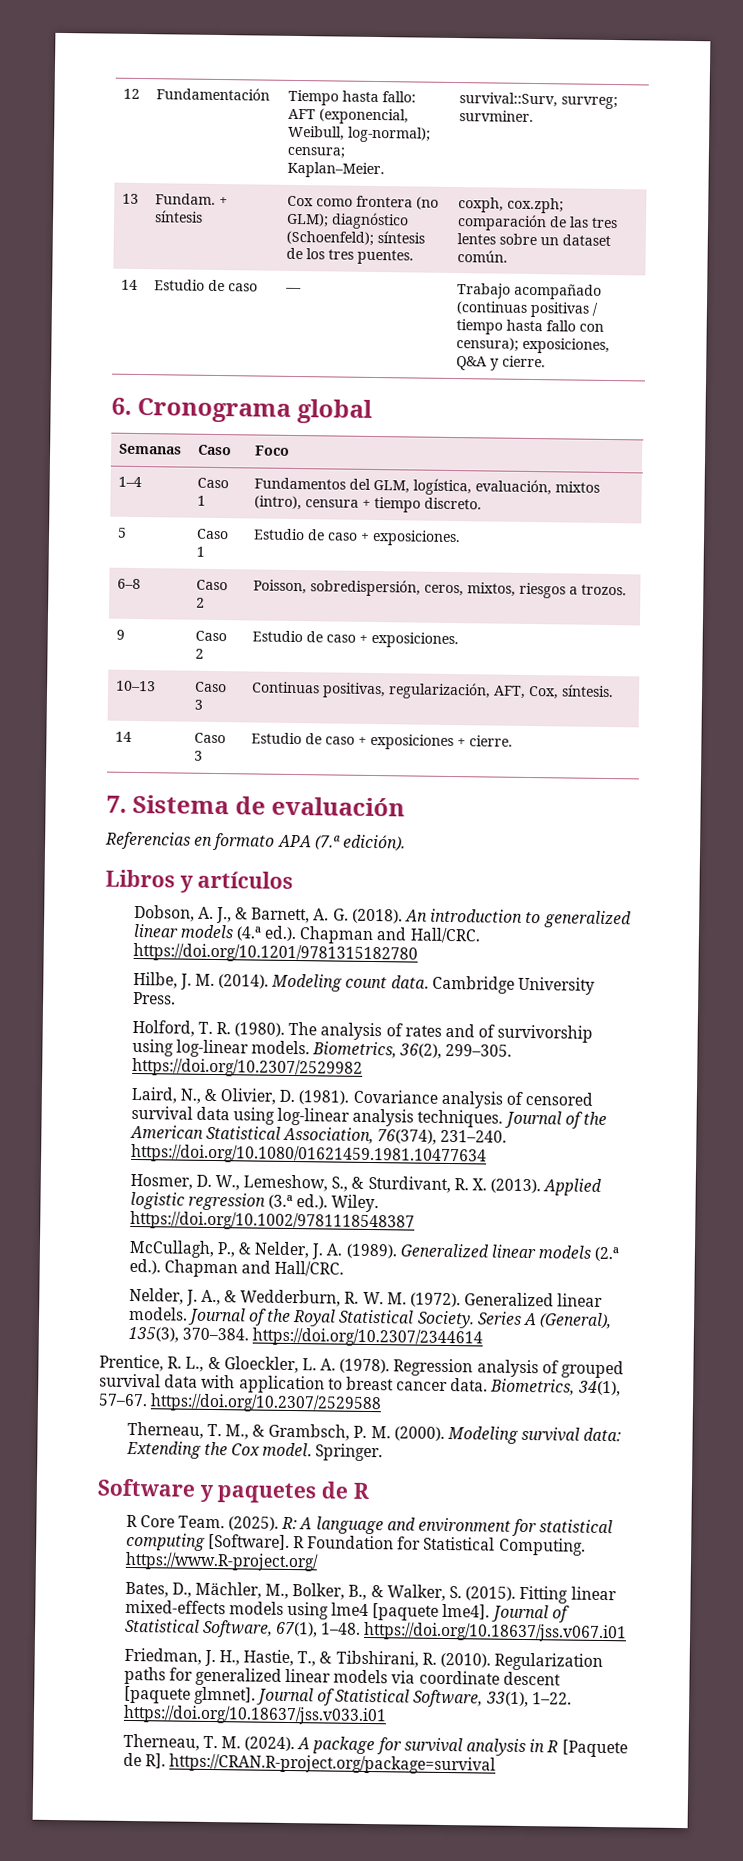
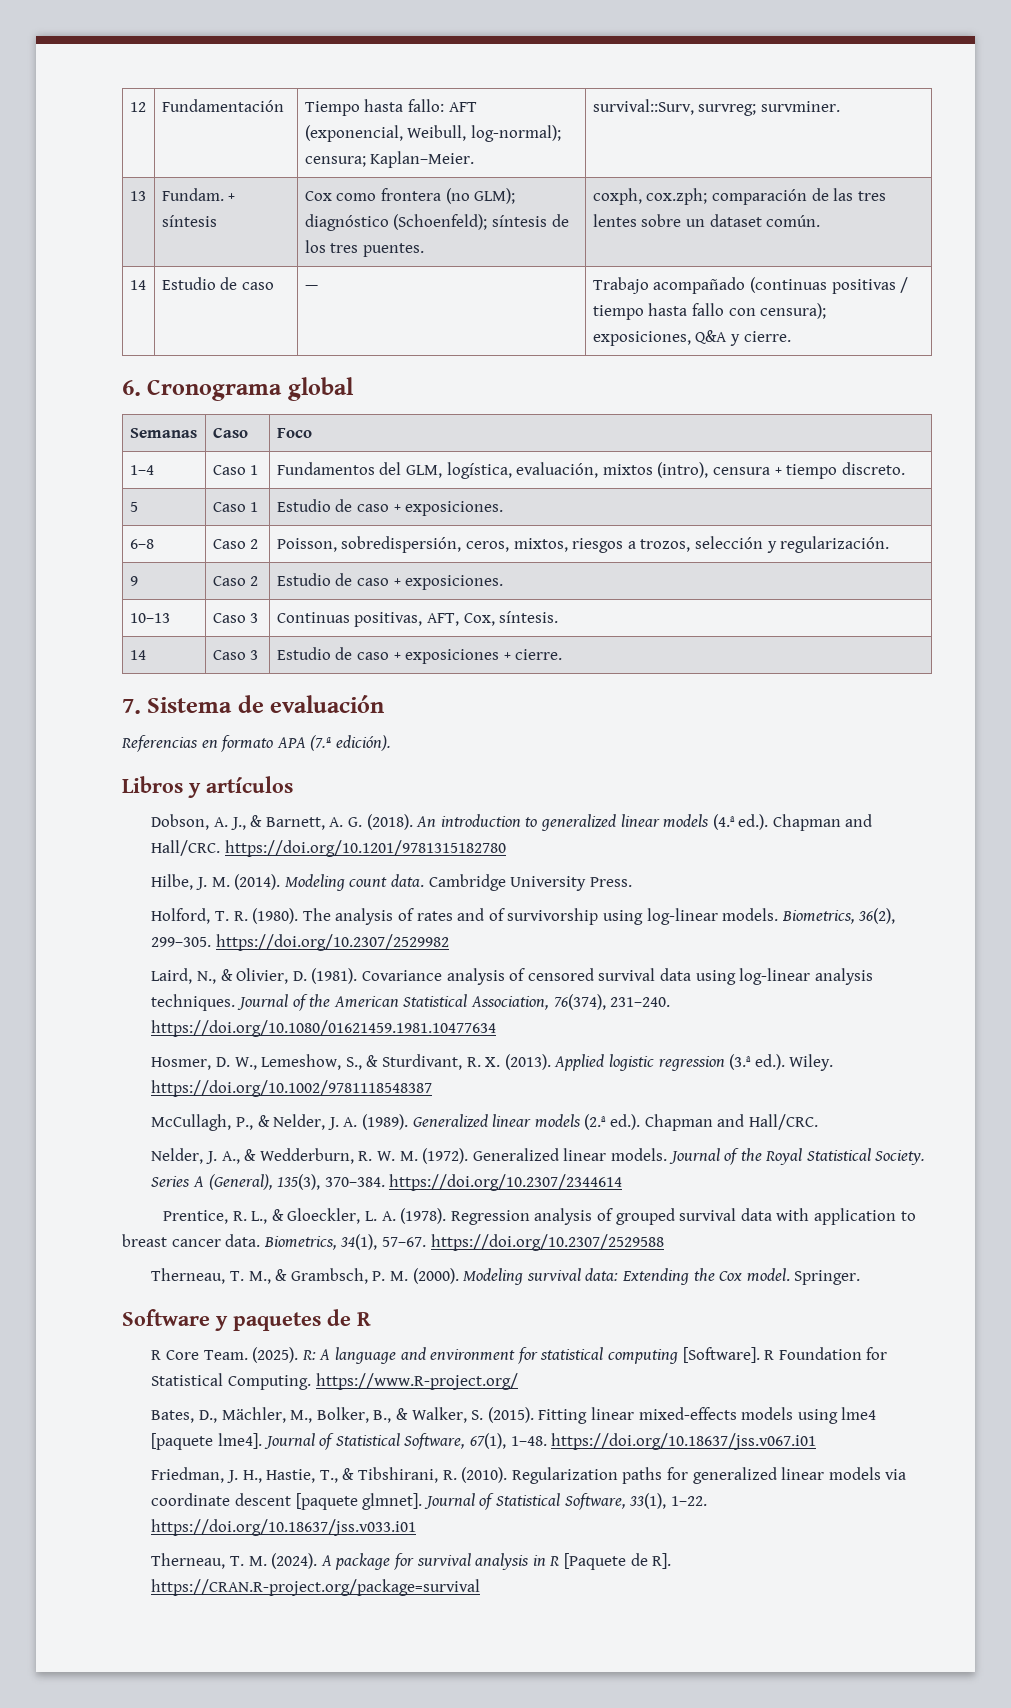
[581,584,628,596] trozos. -> [640,536,890,553] trozos, selección y regularización.
[388,682,492,700] regularización, -> (423, 619) none

